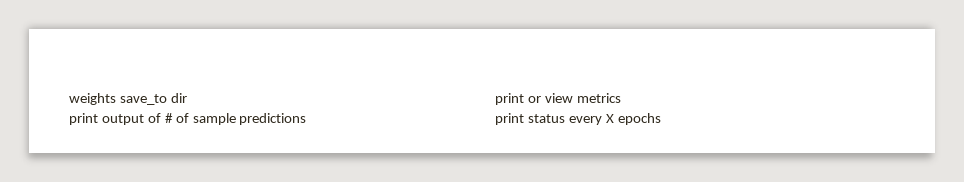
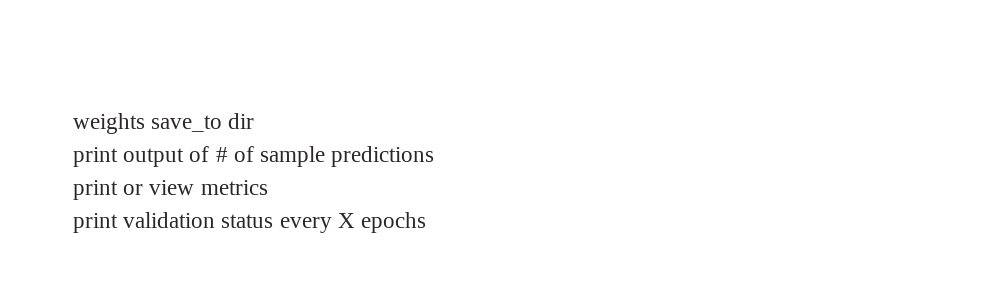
(524, 119) none -> [123,212,216,228] validation

